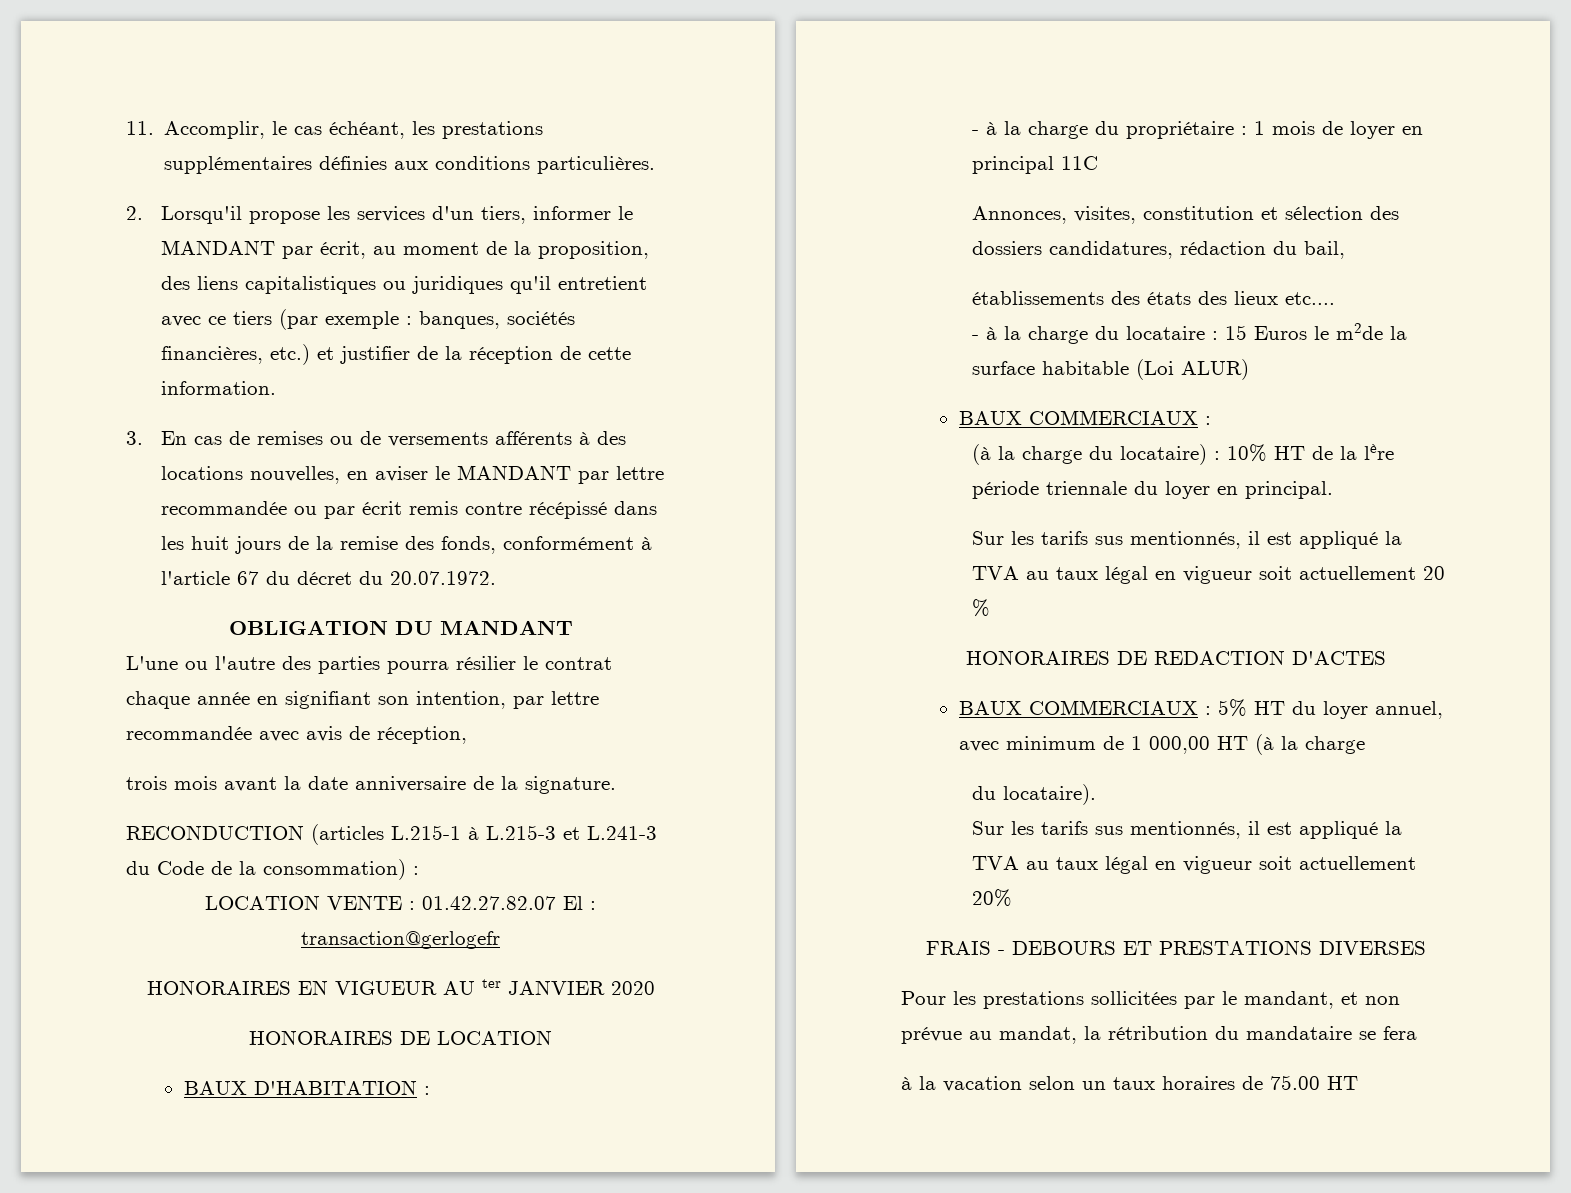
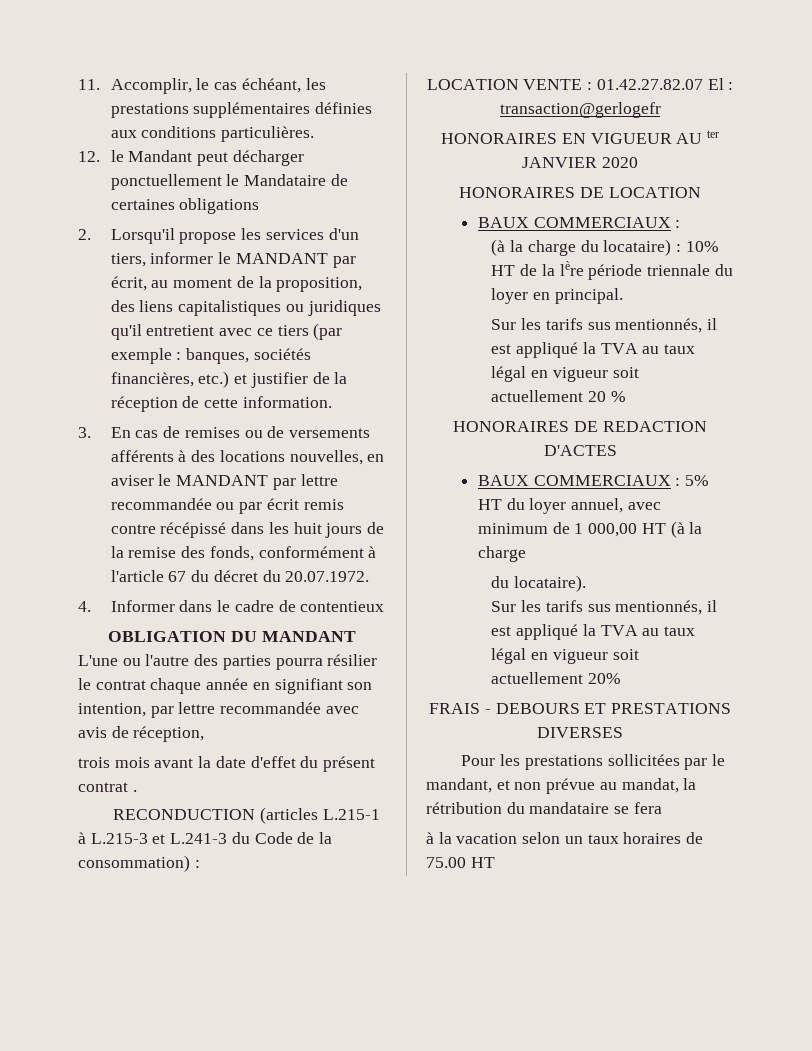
(656, 165) none -> [78,150,304,166] [110,174,348,190] [110,198,260,214] // 12. le Mandant peut décharger ponctuellement le Mandataire de certaines obligations
(497, 578) none -> [78,600,385,612] // 4. Informer dans le cadre de contentieux
[355,776,616,794] anniversaire de la signature. -> [250,756,376,772] [78,782,137,792] d'effet du présent contrat .
[183,1080,430,1095] [971,121,1423,139] [971,156,1098,174] [971,206,1399,224] [971,241,1345,259] [971,291,1335,305] [971,323,1407,344] [971,359,1249,380] // BAUX D'HABITATION : // - à la charge du propriétaire : 1 mois de loyer en principal 11C // Annonces, visites, constitution et sélection des dossiers candidatures, rédaction du bail, // établissements des états des lieux etc.... // - à la charge du locataire : 15 Euros le m2de la surface habitable (Loi ALUR) -> (701, 192) none

